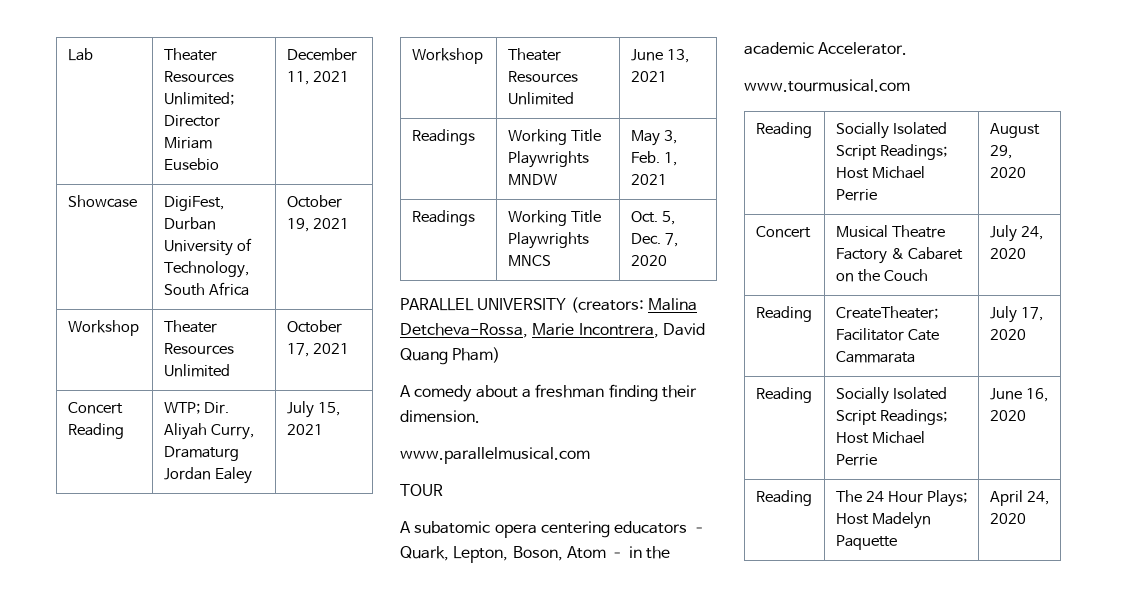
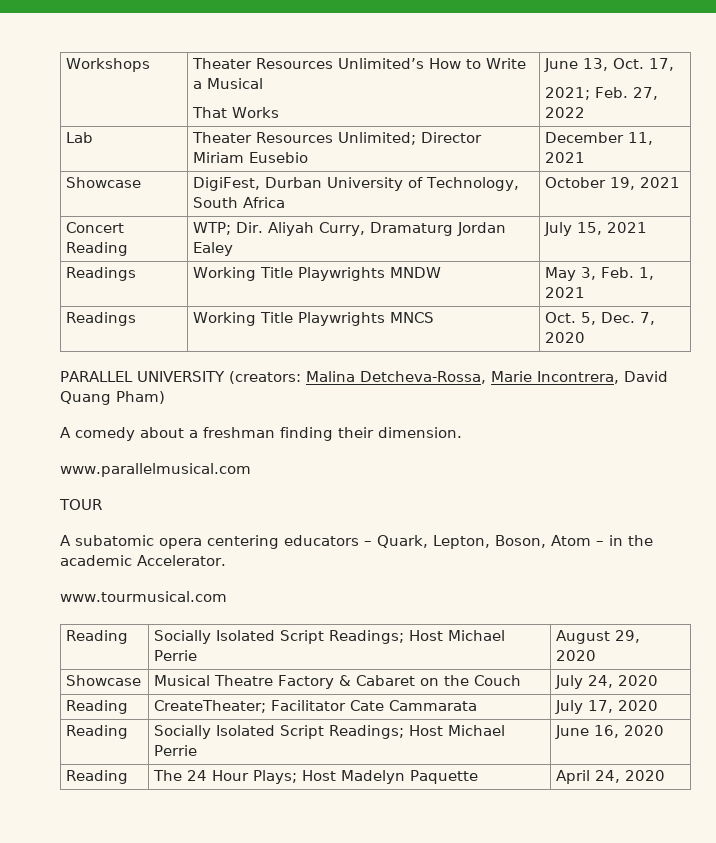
(67, 54) none -> [66,58,151,72] [192,58,527,69] [193,78,264,89] [192,107,280,118] [544,58,675,72] [545,87,659,100] [545,107,586,118] Workshops | Theater Resources Unlimited’s How to Write a Musical // That Works | June 13, Oct. 17, // 2021; Feb. 27, 2022 //
[67,320,139,336] [163,320,217,333] [163,343,234,355] [163,364,230,377] [286,320,342,333] [286,343,349,357] // Workshop | Theater Resources Unlimited | October 17, 2021 -> (681, 182) none
[411,48,483,64] [507,48,561,61] [507,71,578,83] [507,92,574,105] [630,49,689,63] [630,71,667,82] // Workshop | Theater Resources Unlimited | June 13, 2021 -> (648, 227) none
[755,226,811,238] Concert -> [66,675,142,686] Showcase

